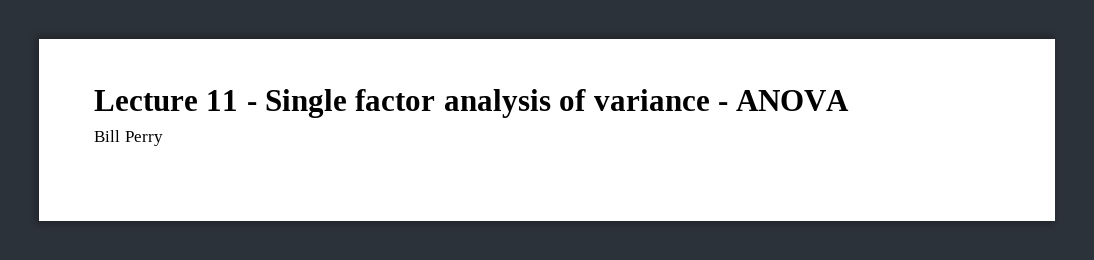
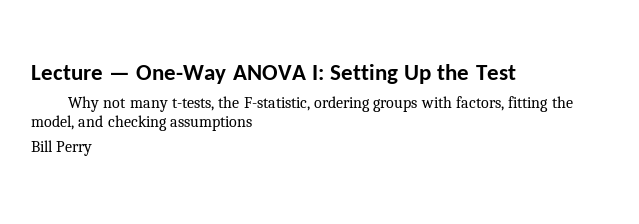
[206,89,850,118] 11 - Single factor analysis of variance - ANOVA -> [109,64,516,84] [68,96,573,112] [31,115,252,131] — One-Way ANOVA I: Setting Up the Test // Why not many t-tests, the F-statistic, ordering groups with factors, fitting the model, and checking assumptions

